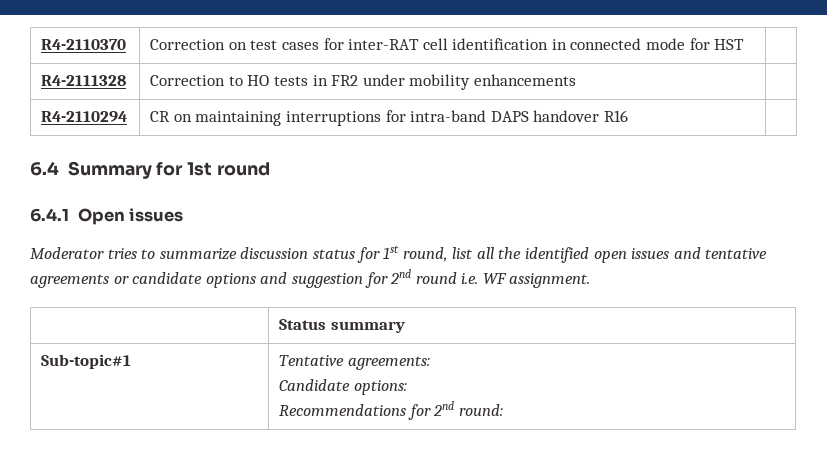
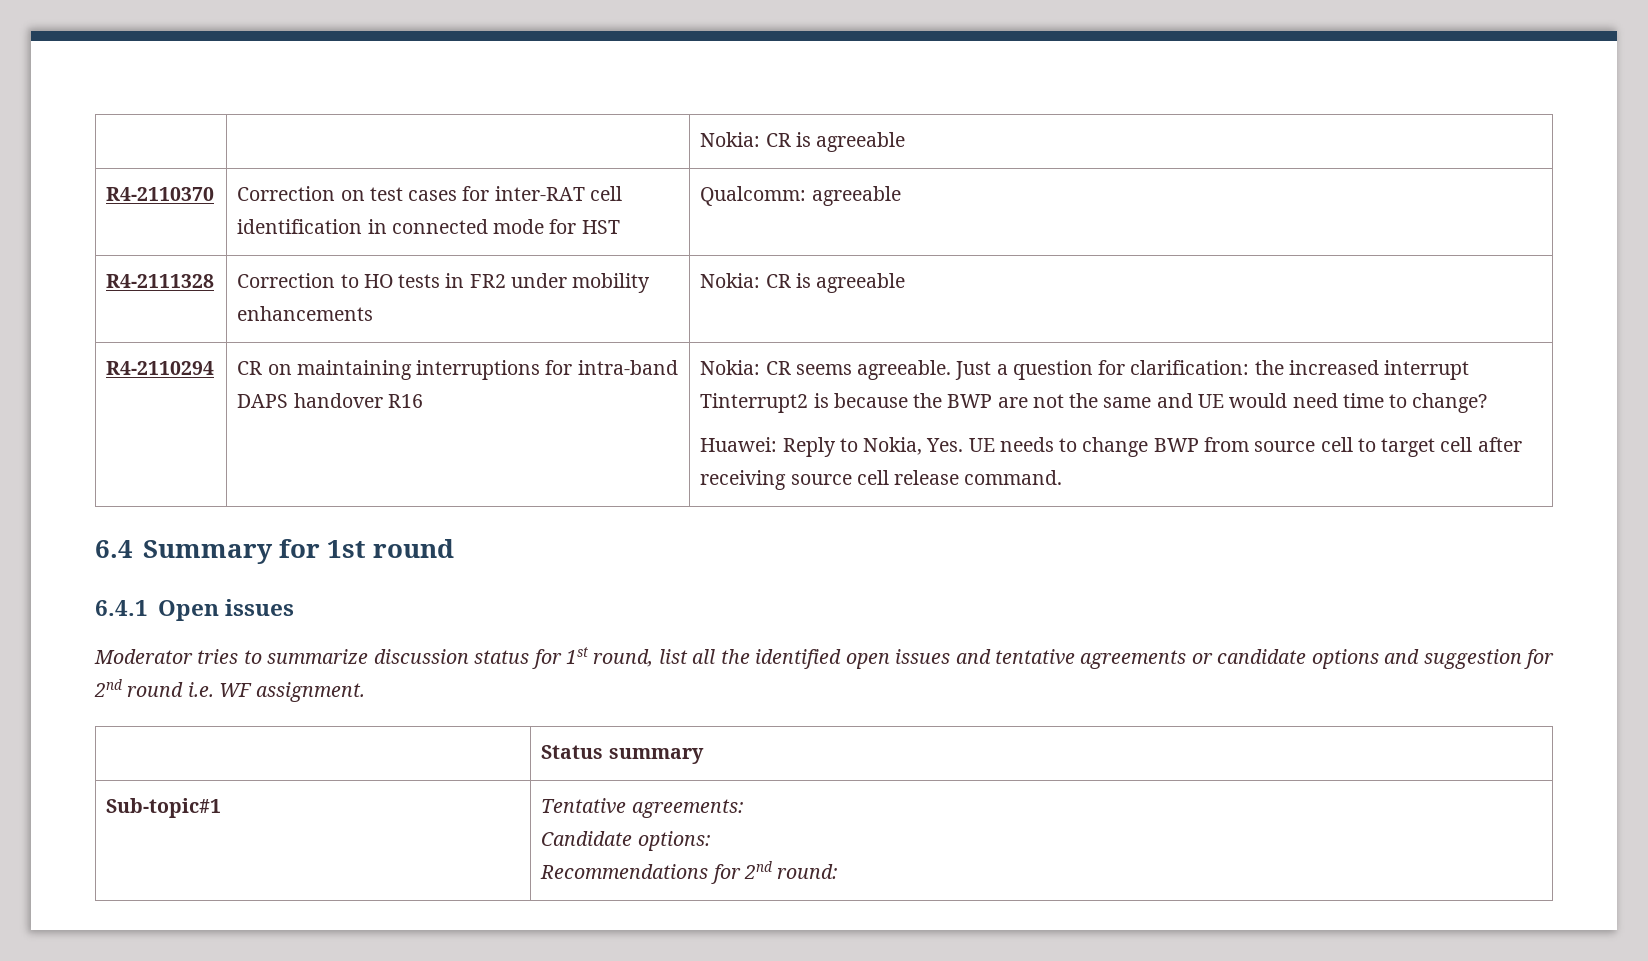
(41, 44) none -> [700,132,906,152] | | Nokia: CR is agreeable //
(745, 44) none -> [700,186,901,206] Qualcomm: agreeable
(576, 80) none -> [700,273,906,293] Nokia: CR is agreeable
(628, 116) none -> [700,360,1470,380] [700,393,1488,413] [700,437,1522,457] [700,470,1063,490] Nokia: CR seems agreeable. Just a question for clarification: the increased interrupt Tinterrupt2 is because the BWP are not the same and UE would need time to change? // Huawei: Reply to Nokia, Yes. UE needs to change BWP from source cell to target cell after receiving source cell release command.

